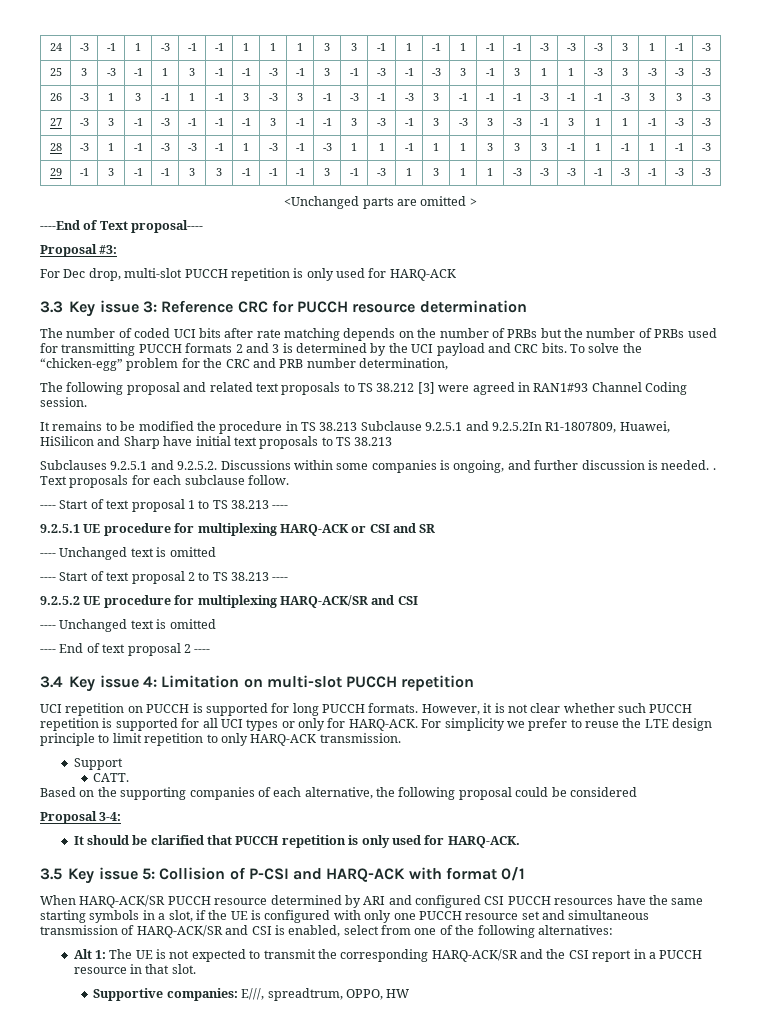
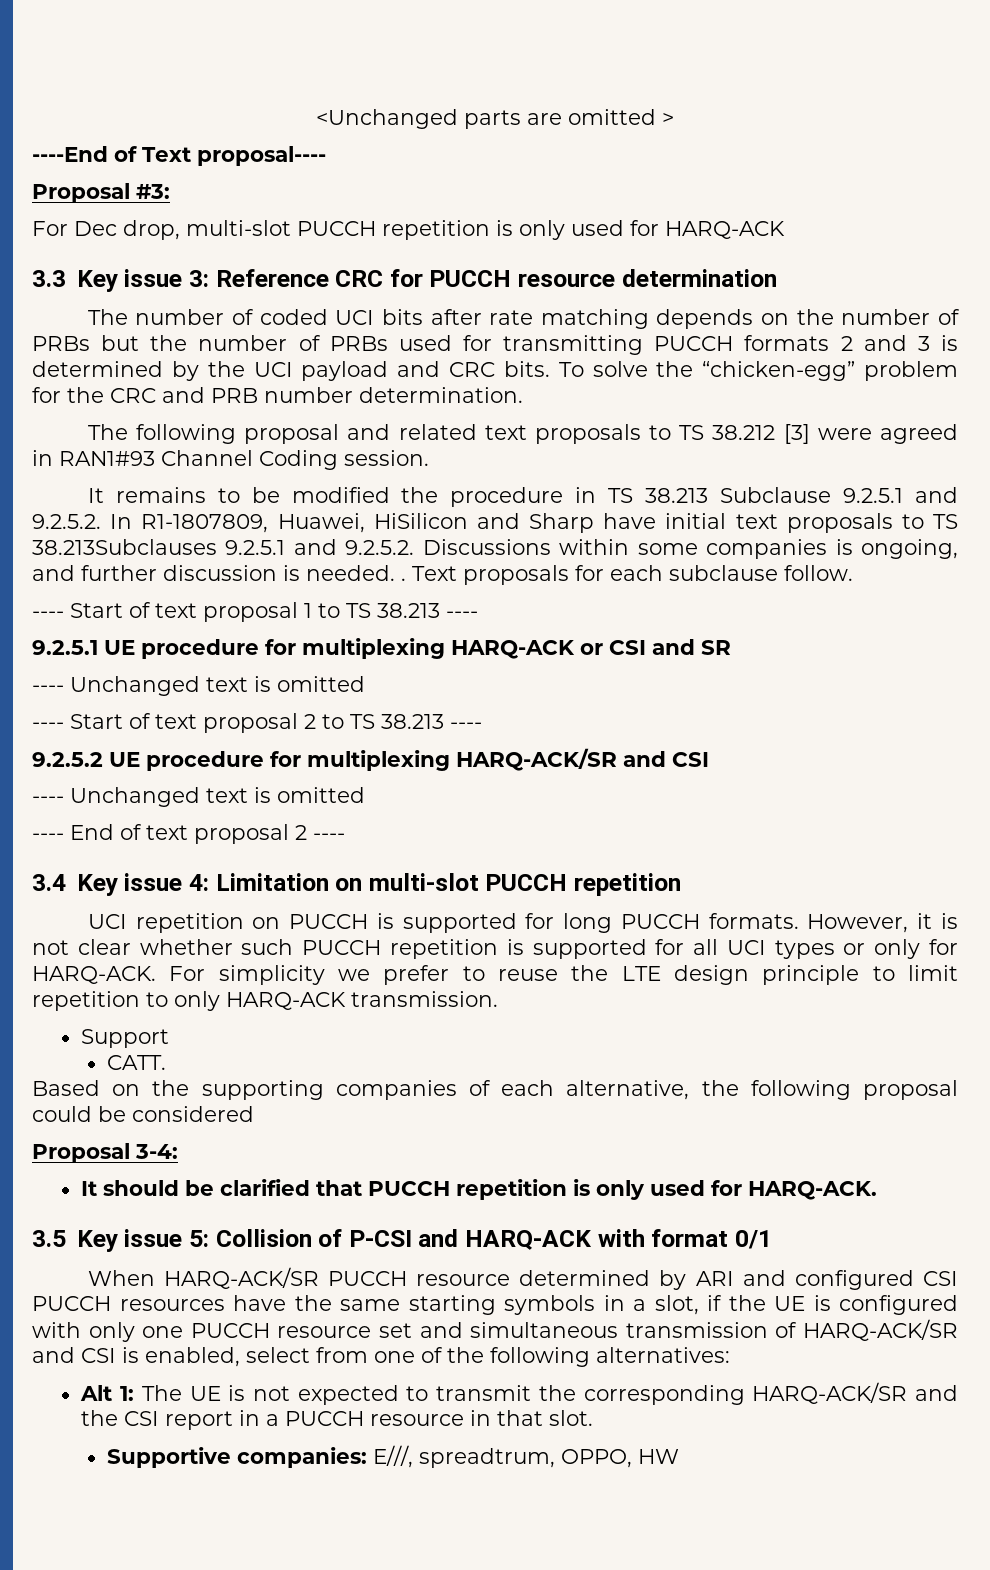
[49,43,62,51] [79,43,89,51] [106,43,116,51] [135,43,141,51] [160,43,170,51] [187,43,197,51] [214,43,224,51] [243,43,249,51] [270,43,276,51] [297,43,303,51] [324,43,330,51] [351,43,357,51] [377,43,386,51] [406,43,412,51] [431,43,441,51] [460,43,466,51] [485,43,495,51] [512,43,522,51] [539,43,549,51] [566,43,576,51] [593,43,603,51] [622,43,628,51] [649,43,655,51] [674,43,684,51] [702,43,711,51] [49,68,62,76] [81,68,87,76] [106,68,116,76] [133,68,143,76] [162,68,168,76] [189,68,195,76] [214,68,224,76] [241,68,251,76] [268,68,278,76] [295,68,305,76] [324,68,330,76] [349,68,359,76] [377,68,386,76] [404,68,414,76] [431,68,441,76] [460,68,466,76] [485,68,495,76] [514,68,520,76] [541,68,547,76] [568,68,574,76] [593,68,603,76] [622,68,628,76] [647,68,657,76] [674,68,684,76] [702,68,711,76] [49,93,62,101] [79,93,89,101] [108,93,114,101] [135,93,141,101] [160,93,170,101] [189,93,195,101] [214,93,224,101] [243,93,249,101] [268,93,278,101] [297,93,303,101] [322,93,332,101] [349,93,359,101] [377,93,386,101] [404,93,414,101] [433,93,439,101] [458,93,468,101] [485,93,495,101] [512,93,522,101] [539,93,549,101] [566,93,576,101] [593,93,603,101] [620,93,630,101] [649,93,655,101] [676,93,682,101] [702,93,711,101] [49,118,62,126] [79,118,89,126] [108,118,114,126] [133,118,143,126] [160,118,170,126] [187,118,197,126] [214,118,224,126] [241,118,251,126] [270,118,276,126] [295,118,305,126] [322,118,332,126] [351,118,357,126] [377,118,386,126] [404,118,414,126] [433,118,439,126] [458,118,468,126] [487,118,493,126] [512,118,522,126] [539,118,549,126] [568,118,574,126] [595,118,601,126] [622,118,628,126] [647,118,657,126] [674,118,684,126] [702,118,711,126] [49,143,62,151] [79,143,89,151] [108,143,114,151] [133,143,143,151] [160,143,170,151] [187,143,197,151] [214,143,224,151] [243,143,249,151] [268,143,278,151] [295,143,305,151] [322,143,332,151] [351,143,357,151] [378,143,385,151] [404,143,414,151] [433,143,439,151] [460,143,466,151] [487,143,493,151] [514,143,520,151] [541,143,547,151] [566,143,576,151] [595,143,601,151] [620,143,630,151] [649,143,655,151] [674,143,684,151] [702,143,711,151] [49,168,62,176] [79,168,89,176] [108,168,114,176] [133,168,143,176] [160,168,170,176] [189,168,195,176] [216,168,222,176] [241,168,251,176] [268,168,278,176] [295,168,305,176] [324,168,330,176] [349,168,359,176] [377,168,386,176] [406,168,412,176] [433,168,439,176] [460,168,466,176] [487,168,493,176] [512,168,522,176] [539,168,549,176] [566,168,576,176] [593,168,603,176] [620,168,630,176] [647,168,657,176] [674,168,684,176] [702,168,711,176] 24 | -3 | -1 | 1 | -3 | -1 | -1 | 1 | 1 | 1 | 3 | 3 | -1 | 1 | -1 | 1 | -1 | -1 | -3 | -3 | -3 | 3 | 1 | -1 | -3 // 25 | 3 | -3 | -1 | 1 | 3 | -1 | -1 | -3 | -1 | 3 | -1 | -3 | -1 | -3 | 3 | -1 | 3 | 1 | 1 | -3 | 3 | -3 | -3 | -3 // 26 | -3 | 1 | 3 | -1 | 1 | -1 | 3 | -3 | 3 | -1 | -3 | -1 | -3 | 3 | -1 | -1 | -1 | -3 | -1 | -1 | -3 | 3 | 3 | -3 // 27 | -3 | 3 | -1 | -3 | -1 | -1 | -1 | 3 | -1 | -1 | 3 | -3 | -1 | 3 | -3 | 3 | -3 | -1 | 3 | 1 | 1 | -1 | -3 | -3 // 28 | -3 | 1 | -1 | -3 | -3 | -1 | 1 | -3 | -1 | -3 | 1 | 1 | -1 | 1 | 1 | 3 | 3 | 3 | -1 | 1 | -1 | 1 | -1 | -3 // 29 | -1 | 3 | -1 | -1 | 3 | 3 | -1 | -1 | -1 | 3 | -1 | -3 | 1 | 3 | 1 | 1 | -3 | -3 | -3 | -1 | -3 | -1 | -3 | -3 // -> (316, 119) none
[359,358,448,370] determination, -> [359,387,523,403] determination.
[491,422,542,431] 9.2.5.2In -> [32,514,133,529] 9.2.5.2. In
[354,437,393,446] [40,460,107,470] 38.213 // Subclauses -> [32,539,217,555] 38.213Subclauses

